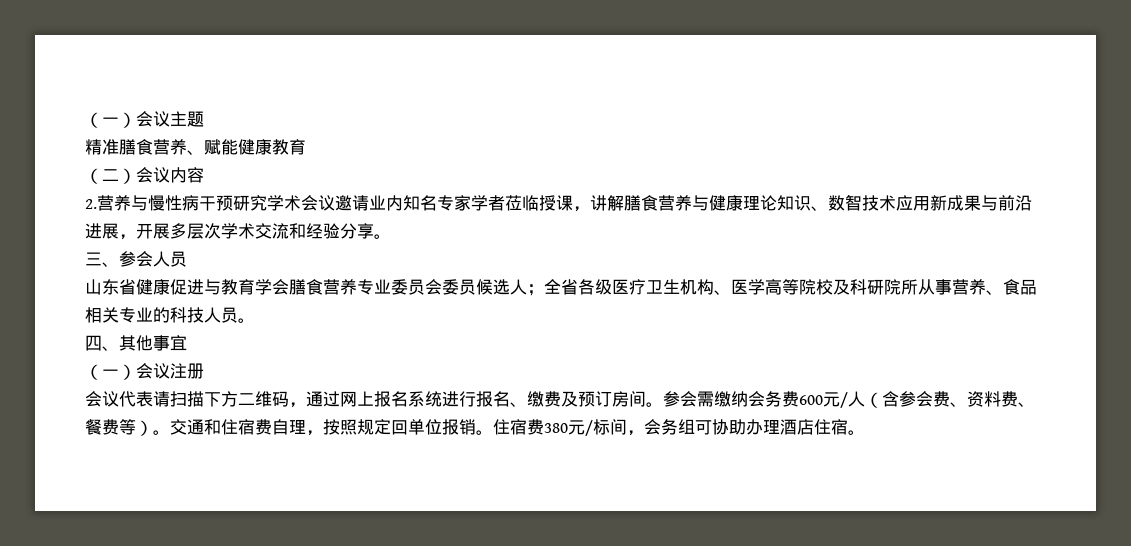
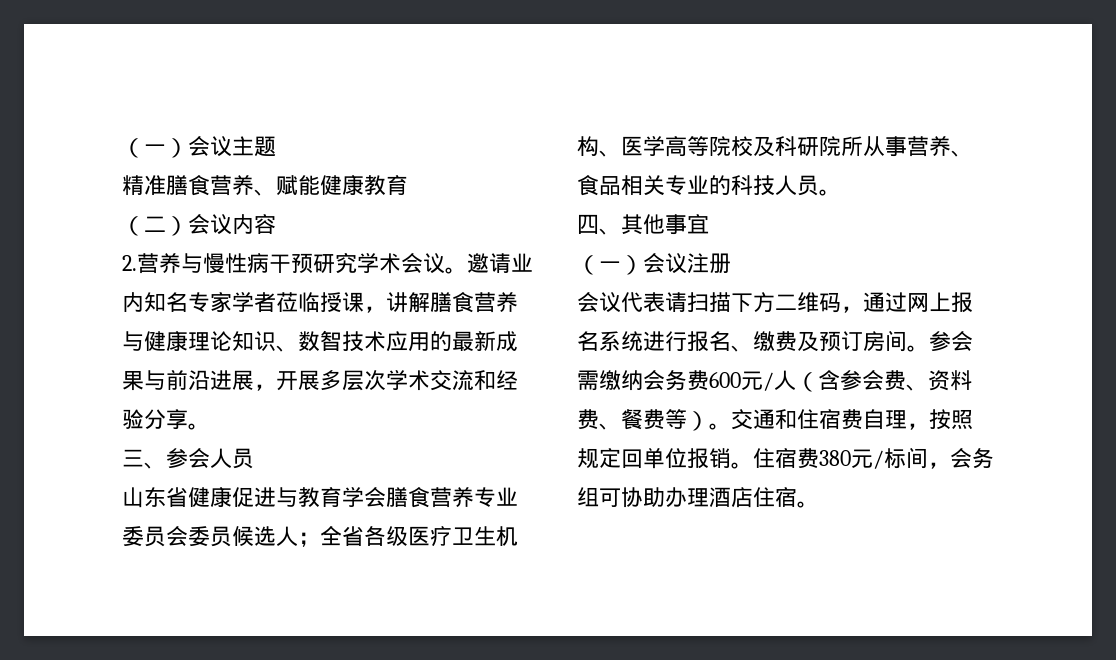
(335, 203) none -> [445,267,467,274] 。
(930, 203) none -> [430,331,474,351] 的最

